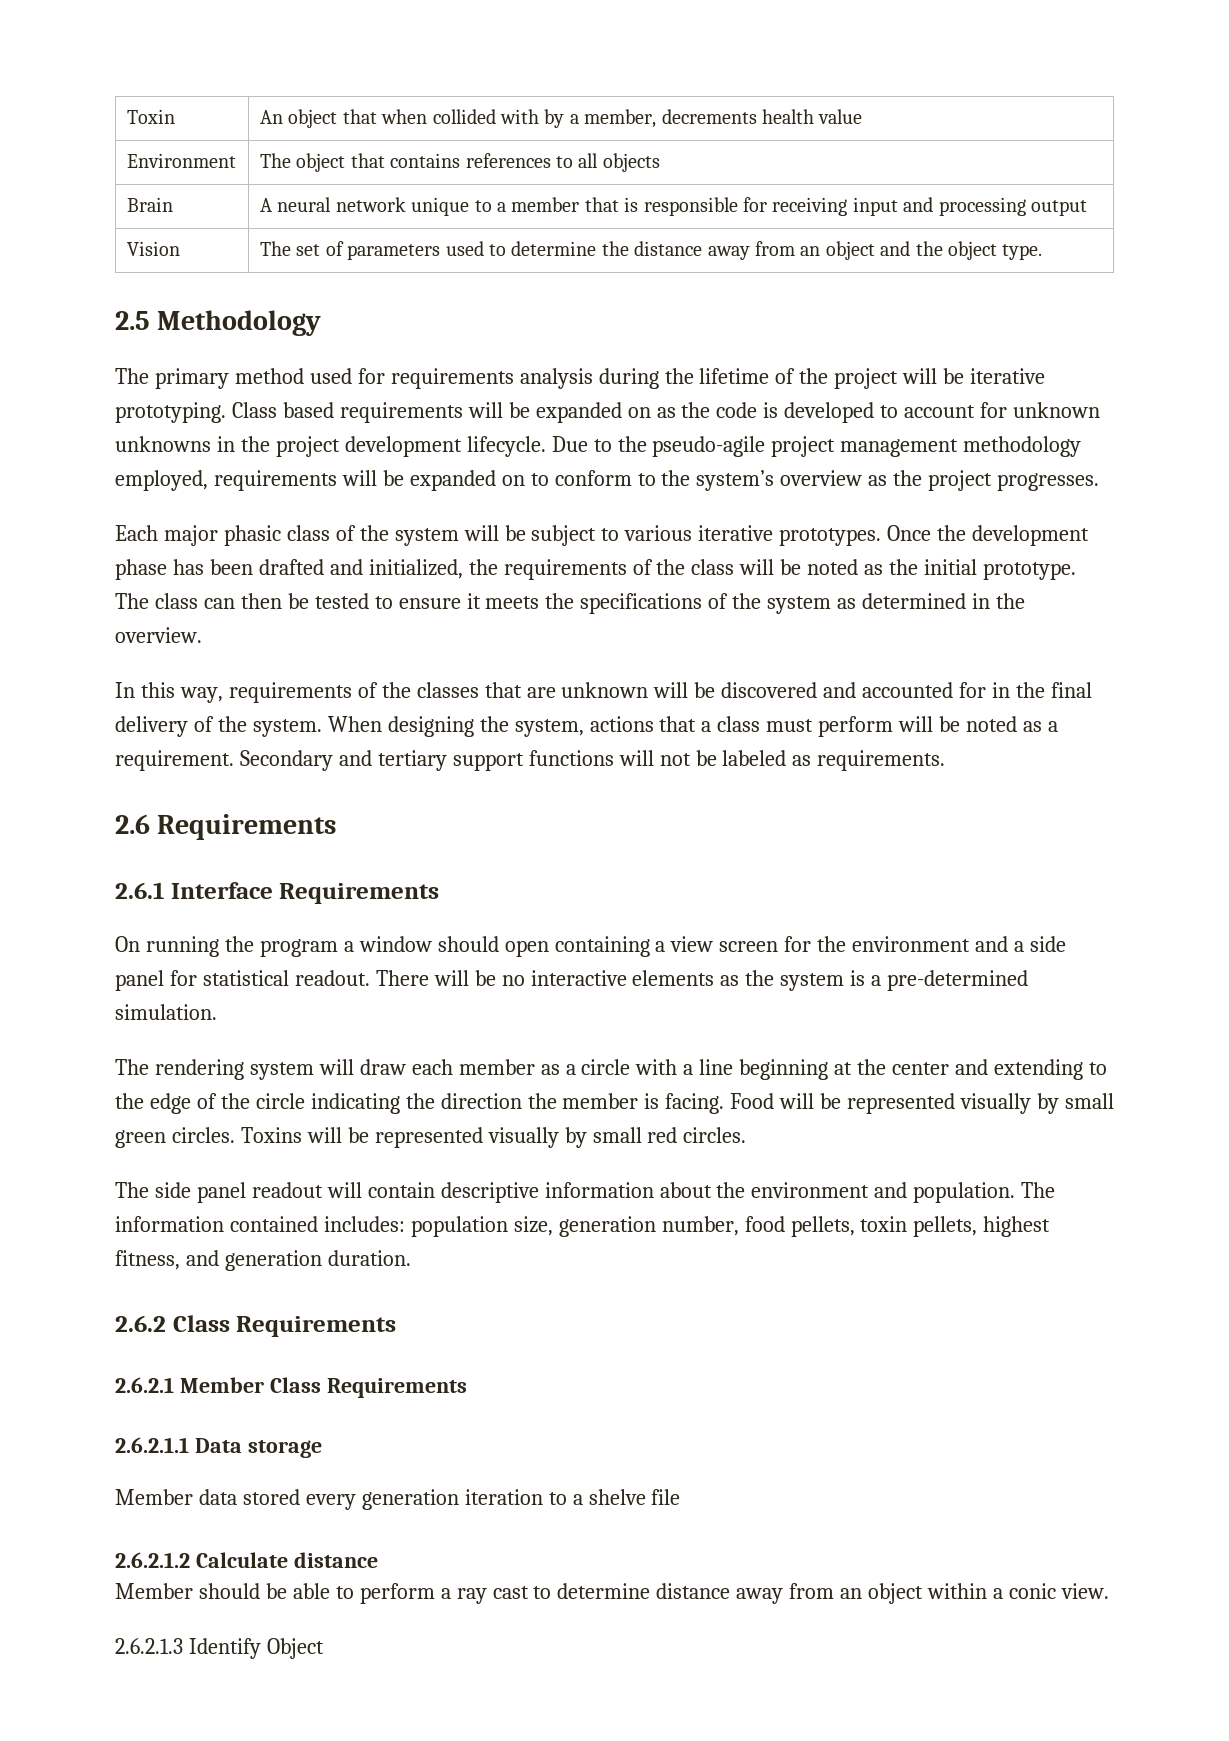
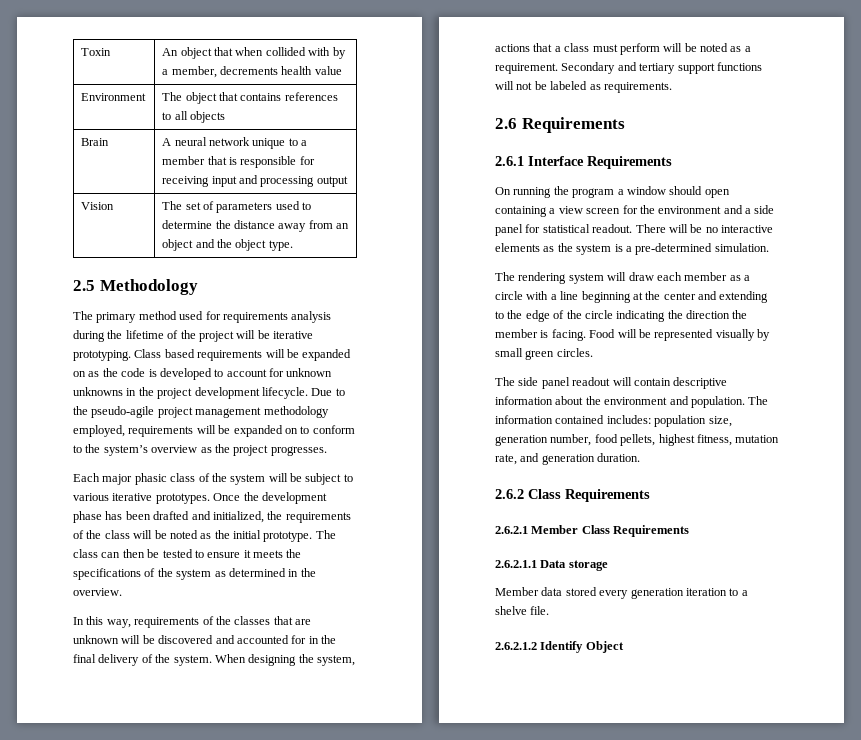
[240,1127,747,1148] Toxins will be represented visually by small red circles. -> (593, 352) none
[860,1216,1051,1237] [115,1250,180,1270] toxin pellets, highest fitness, -> [658,434,780,446] [495,454,517,465] highest fitness, mutation rate,
[651,1489,681,1505] file -> [530,606,550,615] file.
[195,1552,378,1568] [115,1583,1109,1604] [115,1638,183,1654] Calculate distance // Member should be able to perform a ray cast to determine distance away from an object within a conic view. // 2.6.2.1.3 -> (537, 646) none

